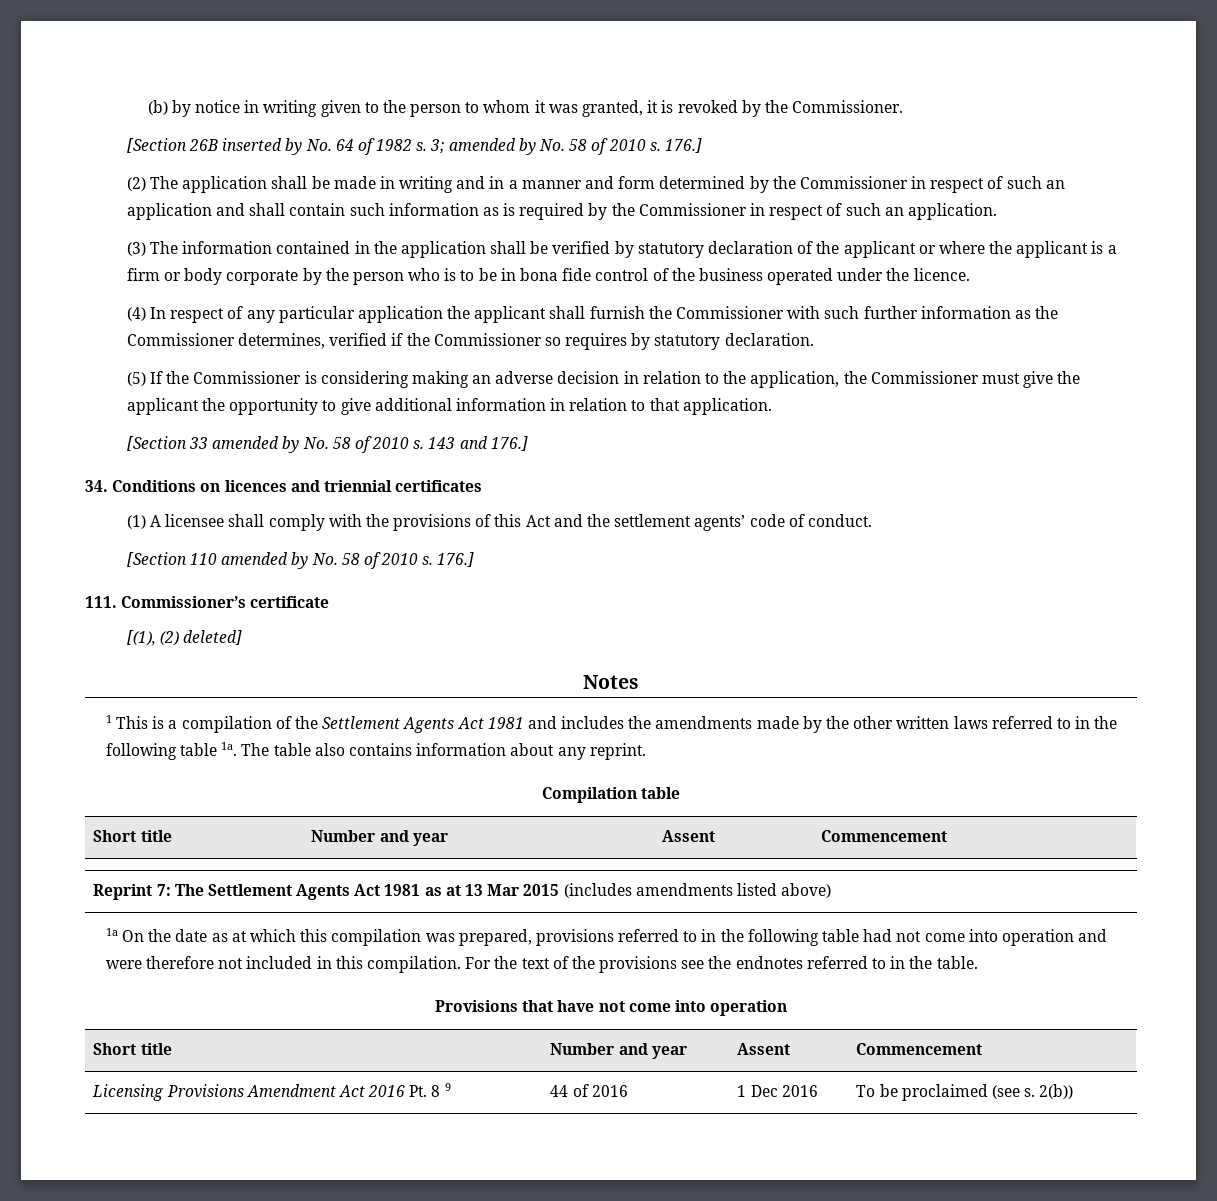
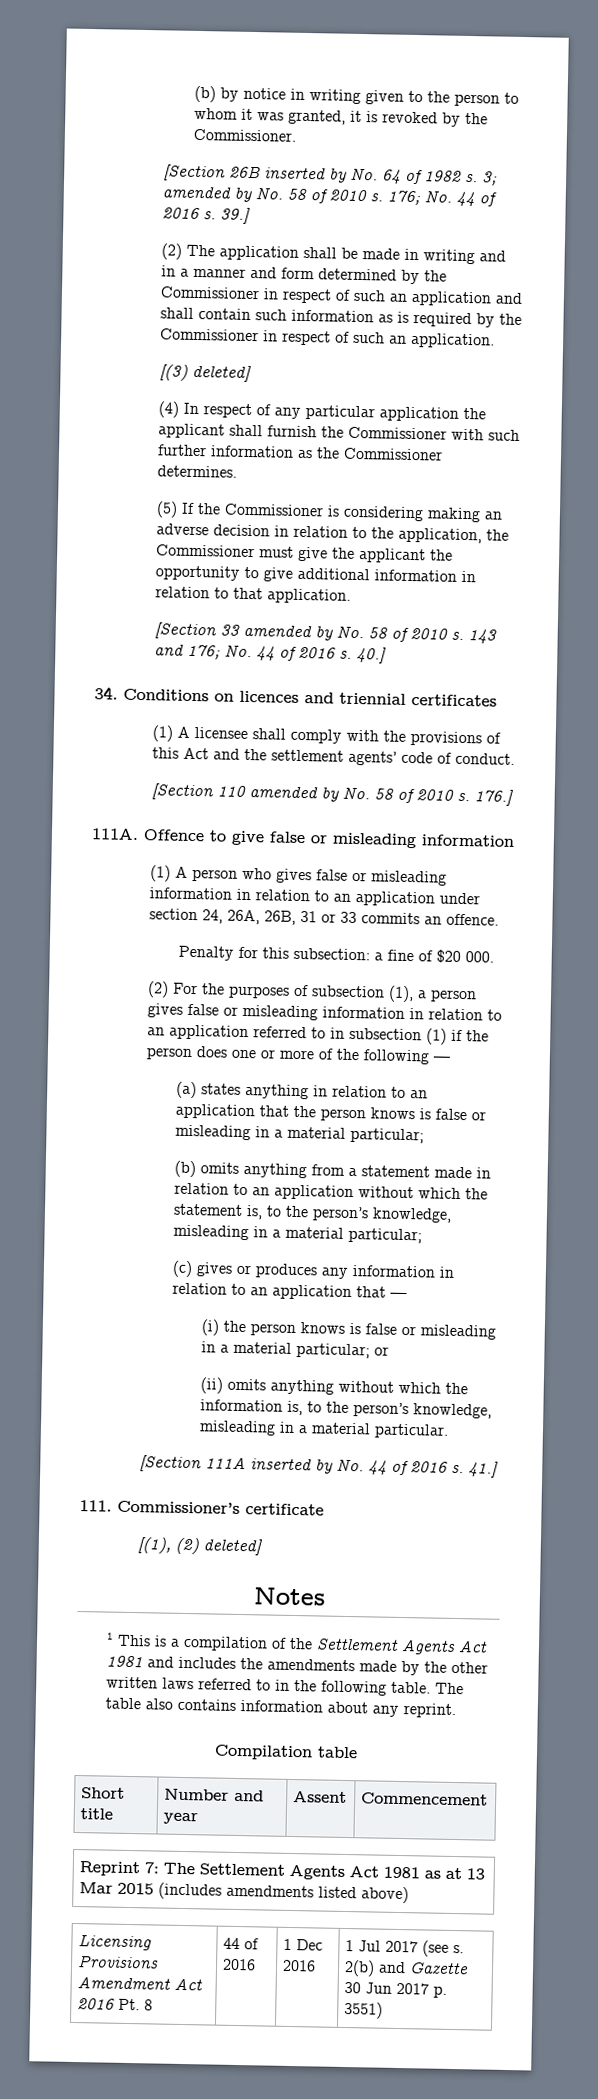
[664,138,702,153] 176.] -> [387,190,498,208] [162,207,252,224] 176; No. 44 of 2016 s. 39.]
[126,241,1117,258] [126,268,970,285] (3) The information contained in the application shall be verified by statutory declaration of the applicant or where the applicant is a firm or body corporate by the person who is to be in bona fide control of the business operated under the licence. -> [159,364,253,383] [(3) deleted]
[237,333,814,350] determines, verified if the Commissioner so requires by statutory declaration. -> [157,465,238,478] determines.
[490,436,528,451] 176.] -> [187,644,388,664] 176; No. 44 of 2016 s. 40.]
(475, 559) none -> [91,828,514,849] [150,865,448,886] [149,887,481,907] [149,908,500,926] [178,945,495,963] [147,981,478,1003] [147,1003,503,1021] [147,1024,490,1045] [146,1046,451,1065] [176,1081,429,1100] [175,1103,487,1122] [175,1124,425,1144] [174,1160,492,1179] [174,1182,489,1201] [173,1203,453,1223] [173,1224,423,1244] [172,1260,456,1279] [172,1282,408,1301] [200,1319,496,1340] [200,1341,389,1359] [199,1377,468,1395] [199,1399,492,1419] [198,1420,449,1439] [139,1455,500,1478] // 111A. Offence to give false or misleading information // (1) A person who gives false or misleading information in relation to an application under section 24, 26A, 26B, 31 or 33 commits an offence. // Penalty for this subsection: a fine of $20 000. // (2) For the purposes of subsection (1), a person gives false or misleading information in relation to an application referred to in subsection (1) if the person does one or more of the following — // (a) states anything in relation to an application that the person knows is false or misleading in a material particular; // (b) omits anything from a statement made in relation to an application without which the statement is, to the person’s knowledge, misleading in a material particular; // (c) gives or produces any information in relation to an application that — // (i) the person knows is false or misleading in a material particular; or // (ii) omits anything without which the information is, to the person’s knowledge, misleading in a material particular. // [Section 111A inserted by No. 44 of 2016 s. 41.]
[180,742,238,756] table 1a. -> [390,1681,431,1694] table.
[105,928,1108,946] [105,956,978,973] [434,1000,788,1016] [93,1043,172,1055] [550,1043,687,1059] [737,1043,791,1055] [856,1043,983,1055] // 1a On the date as at which this compilation was prepared, provisions referred to in the following table had not come into operation and were therefore not included in this compilation. For the text of the provisions see the endnotes referred to in the table. // Provisions that have not come into operation // Short title | Number and year | Assent | Commencement -> (409, 1895) none
[444,1083,451,1091] 9 -> (153, 2005) none
[856,1084,1074,1101] To be proclaimed (see s. 2(b)) -> [344,1939,464,1957] [343,1959,469,1977] [343,1981,447,1998] [343,2001,383,2019] 1 Jul 2017 (see s. 2(b) and Gazette 30 Jun 2017 p. 3551)

